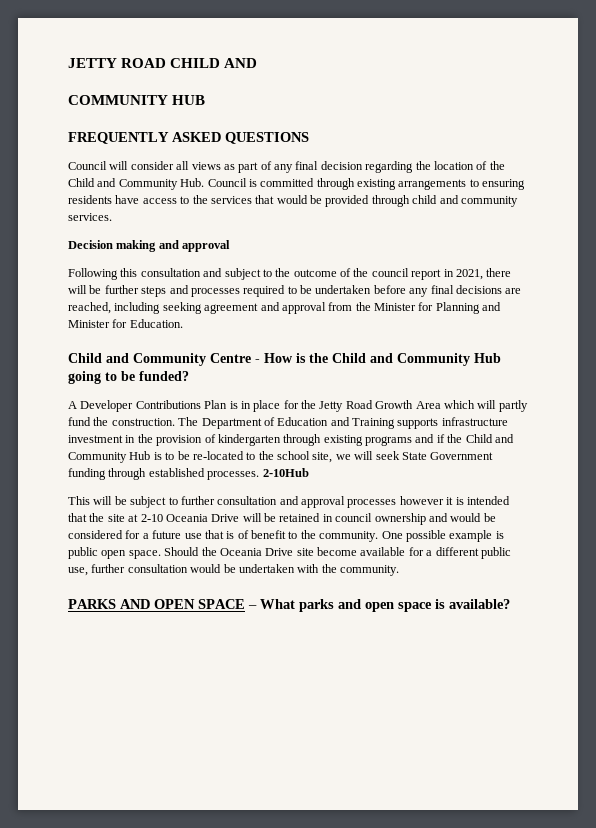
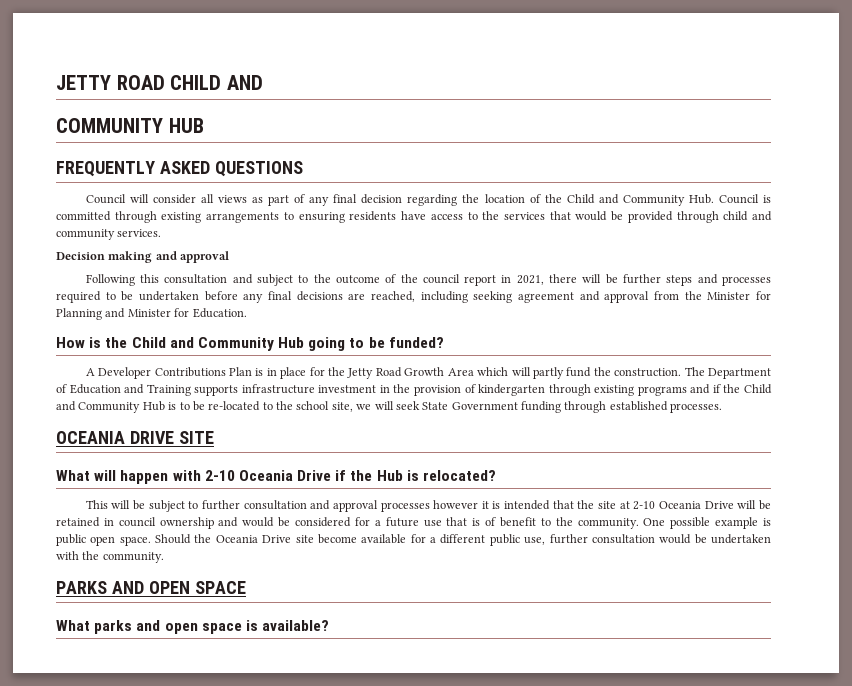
[68,353,260,366] Child and Community Centre - -> (247, 313) none
[262,468,309,477] 2-10Hub -> [56,431,214,444] [56,470,497,484] // OCEANIA DRIVE SITE // What will happen with 2-10 Oceania Drive if the Hub is relocated?
[248,605,257,609] – -> (246, 587) //

